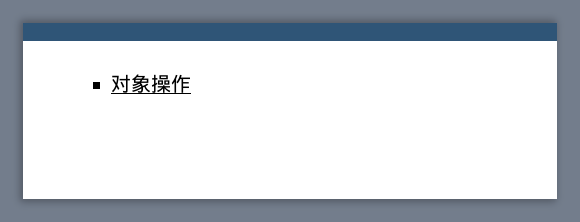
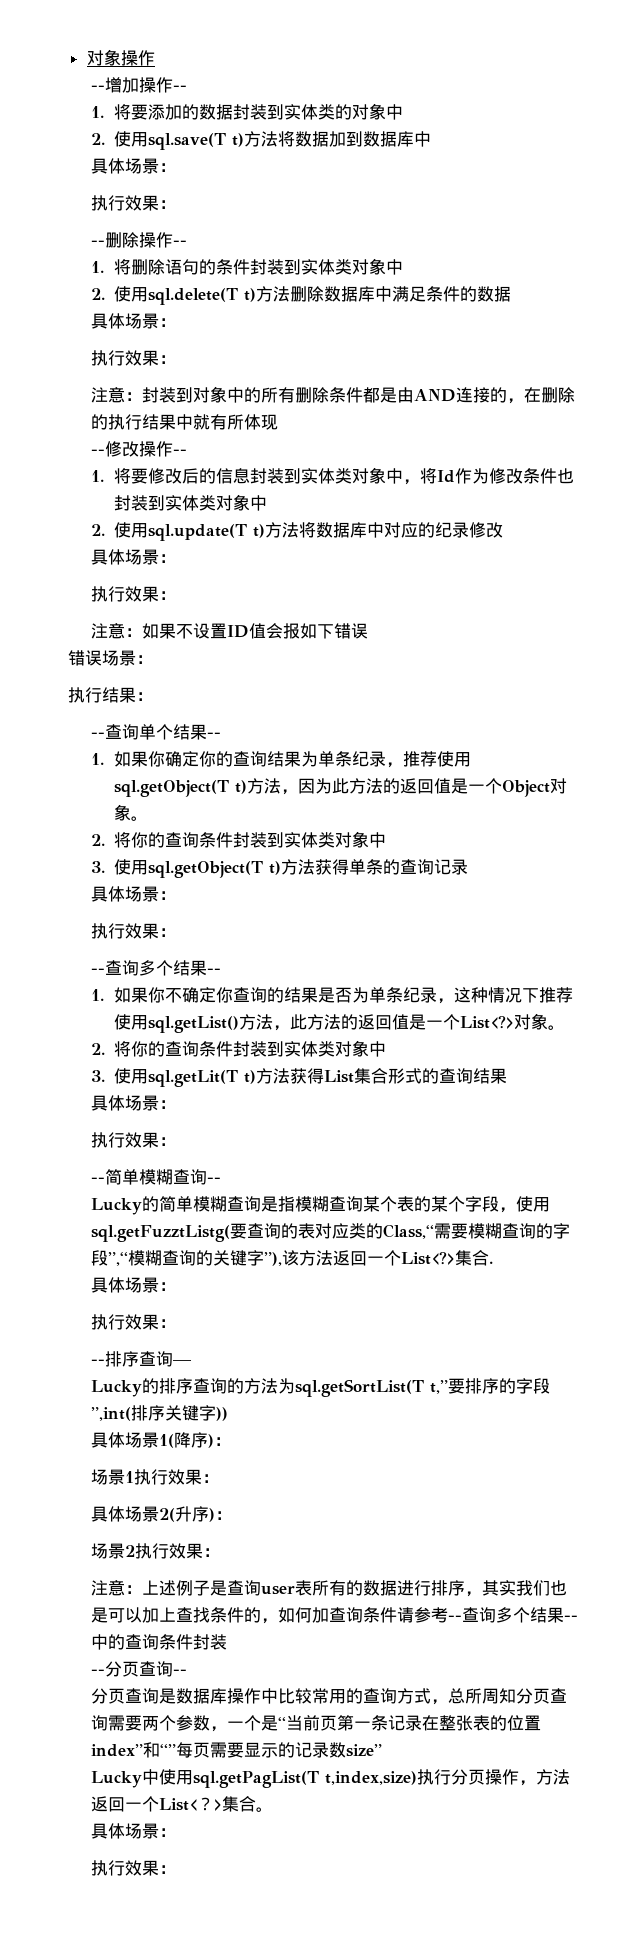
(192, 83) none -> [90,77,187,93] [90,103,403,120] [90,131,431,150] [90,158,176,174] [90,195,176,211] [90,232,187,248] [90,258,403,275] [90,286,511,305] [90,313,176,329] [90,350,176,366] [90,386,575,404] [90,414,278,430] [90,441,187,457] [90,467,574,485] [113,494,267,511] [90,522,503,541] [90,549,176,565] [90,586,176,602] [90,623,368,639] [67,650,153,666] [67,687,153,703] [90,724,221,740] [90,751,471,768] [113,778,567,797] [113,804,148,821] [90,831,386,848] [90,859,468,878] [90,886,176,902] [90,923,176,939] [90,960,221,976] [90,987,573,1004] [113,1013,565,1033] [90,1040,386,1057] [90,1068,507,1087] [90,1095,176,1111] [90,1132,176,1148] [90,1169,221,1185] [90,1196,550,1215] [90,1223,570,1242] [90,1250,493,1266] [90,1277,176,1293] [90,1314,176,1330] [90,1351,192,1367] [90,1378,550,1397] [90,1405,228,1421] [90,1432,231,1448] [90,1469,219,1485] [90,1506,232,1522] [90,1543,220,1559] [90,1580,567,1597] [90,1607,578,1624] [90,1634,227,1650] [90,1661,187,1677] [90,1688,567,1705] [90,1715,541,1732] [90,1742,382,1758] [90,1769,570,1788] [90,1796,273,1812] [90,1823,176,1839] [90,1860,176,1876] // --增加操作-- // 1.将要添加的数据封装到实体类的对象中 // 2.使用sql.save(T t)方法将数据加到数据库中 // 具体场景： // 执行效果： // --删除操作-- // 1.将删除语句的条件封装到实体类对象中 // 2.使用sql.delete(T t)方法删除数据库中满足条件的数据 // 具体场景： // 执行效果： // 注意：封装到对象中的所有删除条件都是由AND连接的，在删除的执行结果中就有所体现 // --修改操作-- // 1.将要修改后的信息封装到实体类对象中，将Id作为修改条件也封装到实体类对象中 // 2.使用sql.update(T t)方法将数据库中对应的纪录修改 // 具体场景： // 执行效果： // 注意：如果不设置ID值会报如下错误 // 错误场景： // 执行结果： // --查询单个结果-- // 1.如果你确定你的查询结果为单条纪录，推荐使用sql.getObject(T t)方法，因为此方法的返回值是一个Object对象。 // 2.将你的查询条件封装到实体类对象中 // 3.使用sql.getObject(T t)方法获得单条的查询记录 // 具体场景： // 执行效果： // --查询多个结果-- // 1.如果你不确定你查询的结果是否为单条纪录，这种情况下推荐使用sql.getList()方法，此方法的返回值是一个List<?>对象。 // 2.将你的查询条件封装到实体类对象中 // 3.使用sql.getLit(T t)方法获得List集合形式的查询结果 // 具体场景： // 执行效果： // --简单模糊查询-- // Lucky的简单模糊查询是指模糊查询某个表的某个字段，使用sql.getFuzztListg(要查询的表对应类的Class,“需要模糊查询的字段”,“模糊查询的关键字”),该方法返回一个List<?>集合. // 具体场景： // 执行效果： // --排序查询— // Lucky的排序查询的方法为sql.getSortList(T t,”要排序的字段”,int(排序关键字)) // 具体场景1(降序)： // 场景1执行效果： // 具体场景2(升序)： // 场景2执行效果： // 注意：上述例子是查询user表所有的数据进行排序，其实我们也是可以加上查找条件的，如何加查询条件请参考--查询多个结果--中的查询条件封装 // --分页查询-- // 分页查询是数据库操作中比较常用的查询方式，总所周知分页查询需要两个参数，一个是“当前页第一条记录在整张表的位置index”和“”每页需要显示的记录数size” // Lucky中使用sql.getPagList(T t,index,size)执行分页操作，方法返回一个List<？>集合。 // 具体场景： // 执行效果：

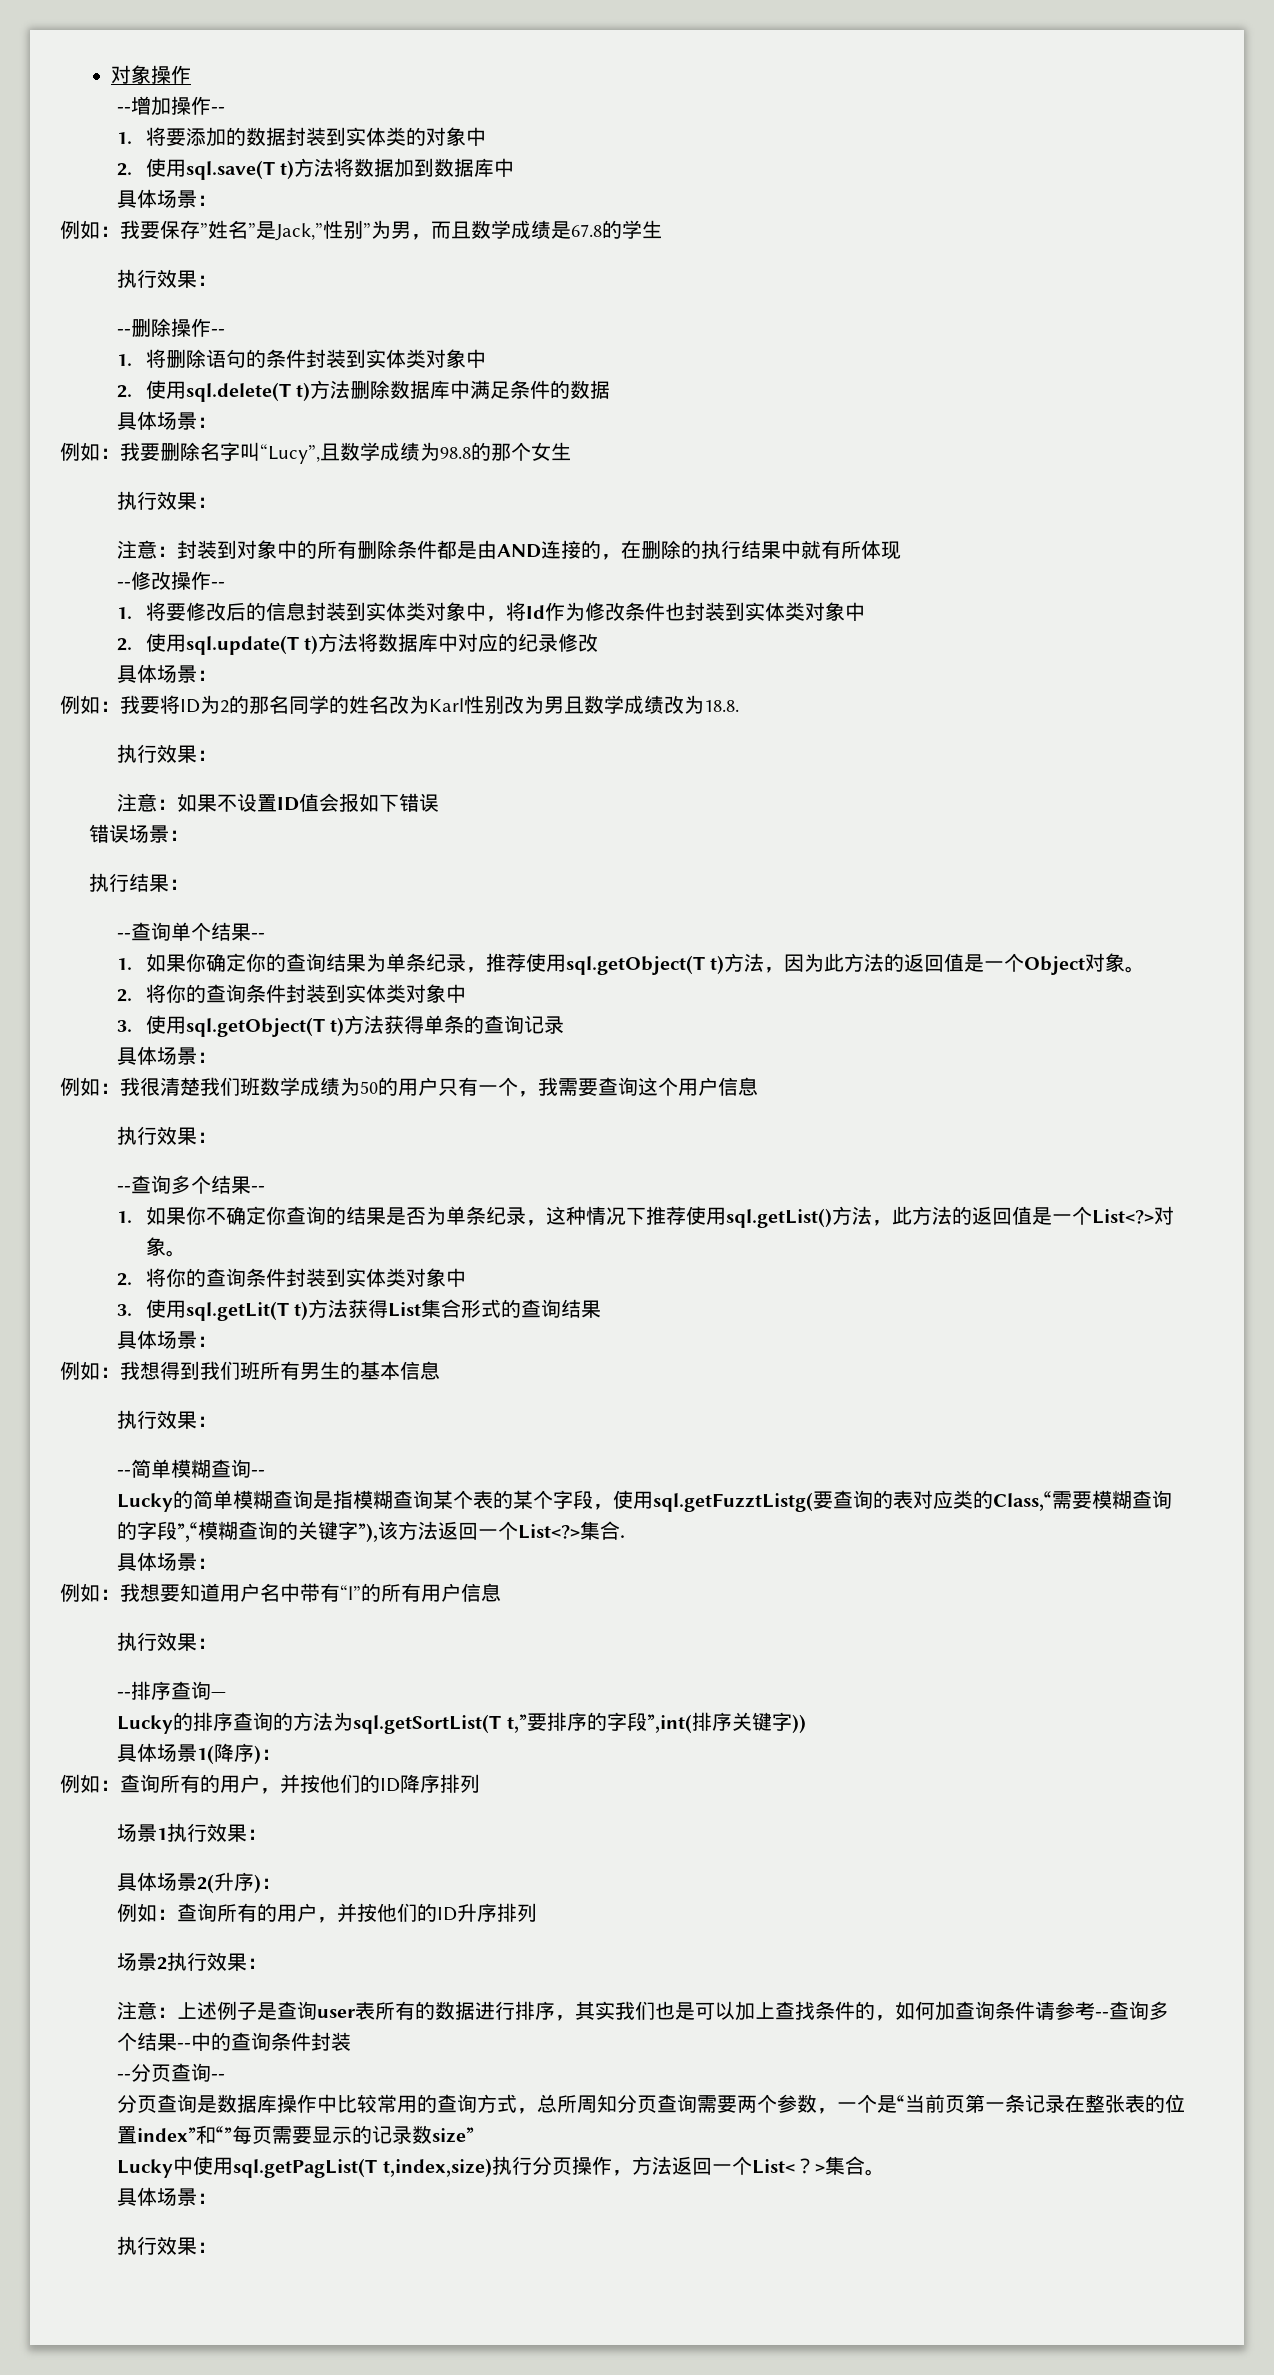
(176, 167) none -> [60,220,662,241] // 例如：我要保存”姓名”是Jack,”性别”为男，而且数学成绩是67.8的学生
(176, 322) none -> [60,442,571,464] // 例如：我要删除名字叫“Lucy”,且数学成绩为98.8的那个女生
(176, 558) none -> [60,695,739,714] // 例如：我要将ID为2的那名同学的姓名改为Karl性别改为男且数学成绩改为18.8.
(176, 895) none -> [60,1077,758,1097] // 例如：我很清楚我们班数学成绩为50的用户只有一个，我需要查询这个用户信息
(176, 1104) none -> [60,1361,440,1380] // 例如：我想得到我们班所有男生的基本信息
(176, 1286) none -> [60,1583,501,1602] // 例如：我想要知道用户名中带有“l”的所有用户信息
(231, 1441) none -> [60,1774,480,1794] // 例如：查询所有的用户，并按他们的ID降序排列
(232, 1515) none -> [117,1903,538,1923] // 例如：查询所有的用户，并按他们的ID升序排列

